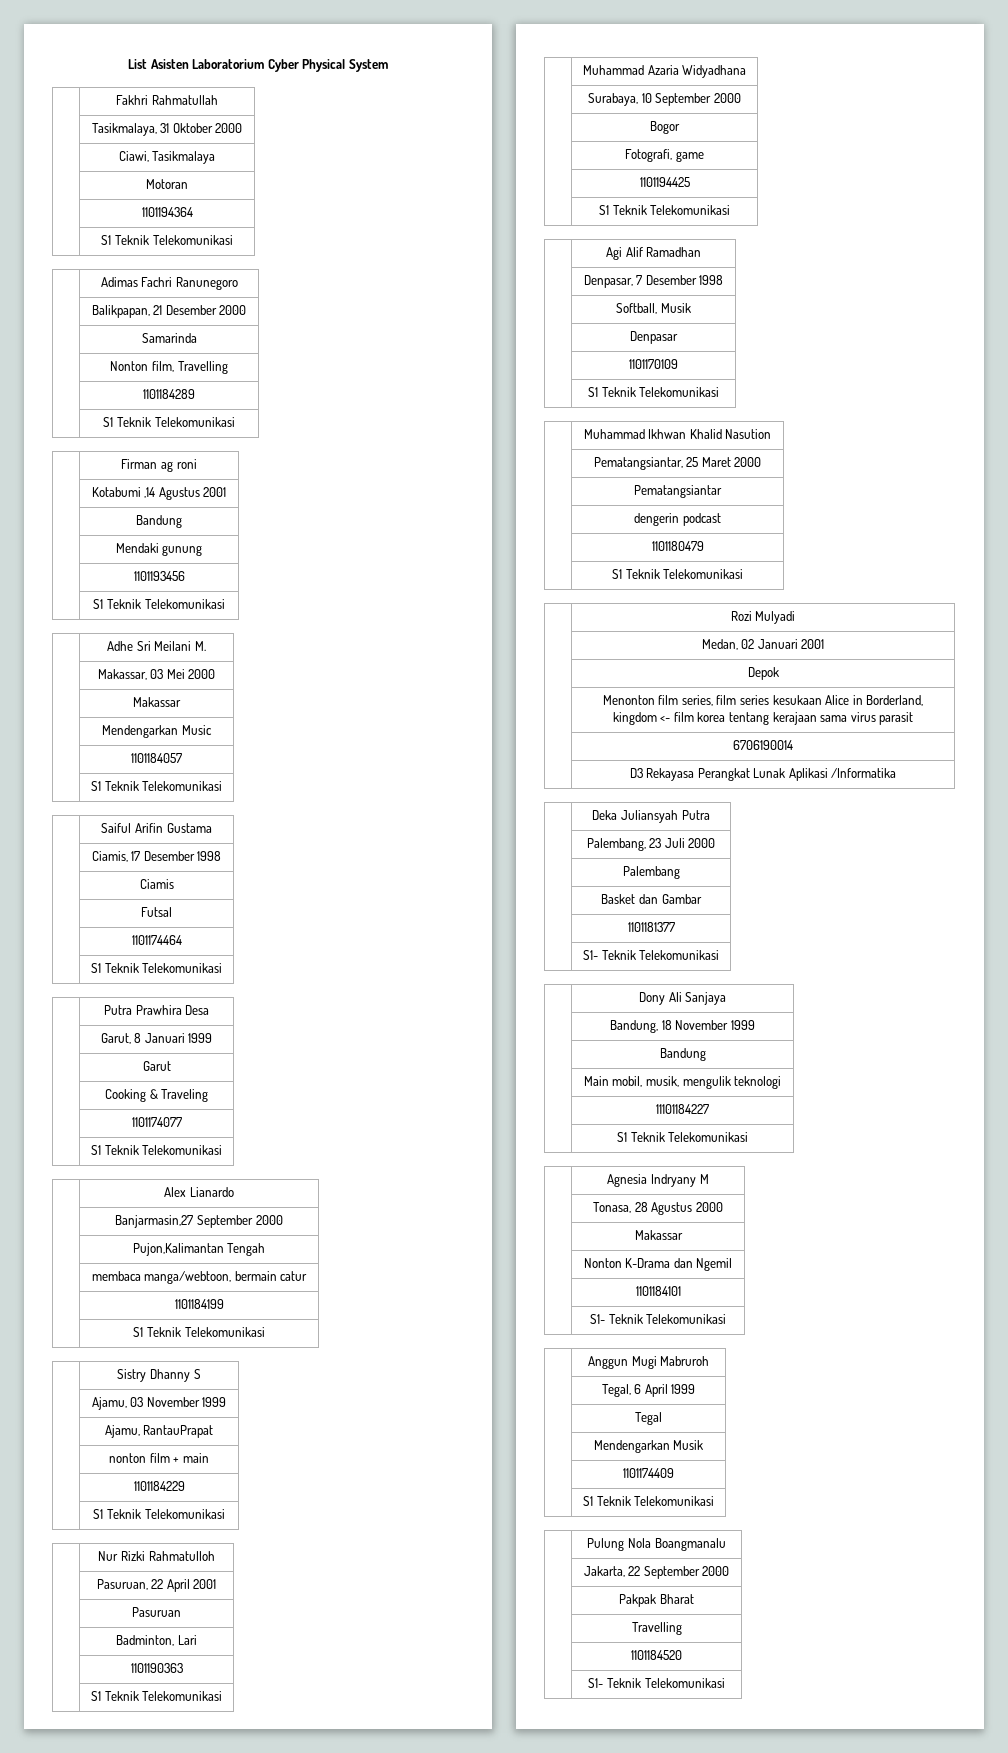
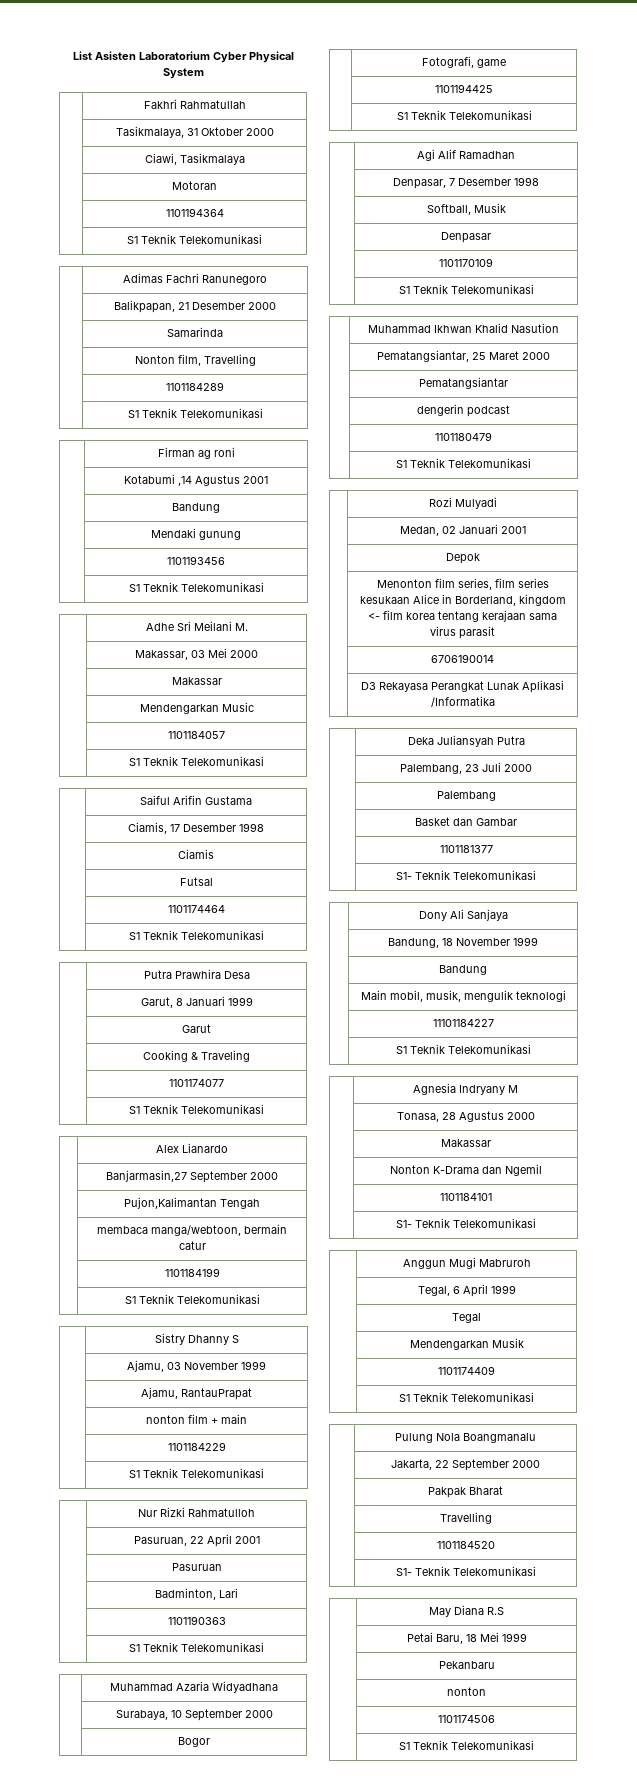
(725, 1683) none -> [429,1605,504,1617] [406,1632,527,1644] [438,1661,495,1669] [447,1687,486,1696] [438,1715,495,1723] [399,1740,534,1750] // | May Diana R.S // | Petai Baru, 18 Mei 1999 // | Pekanbaru // | nonton // | 1101174506 // | S1 Teknik Telekomunikasi

